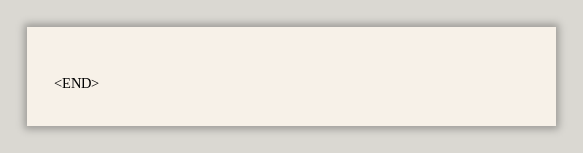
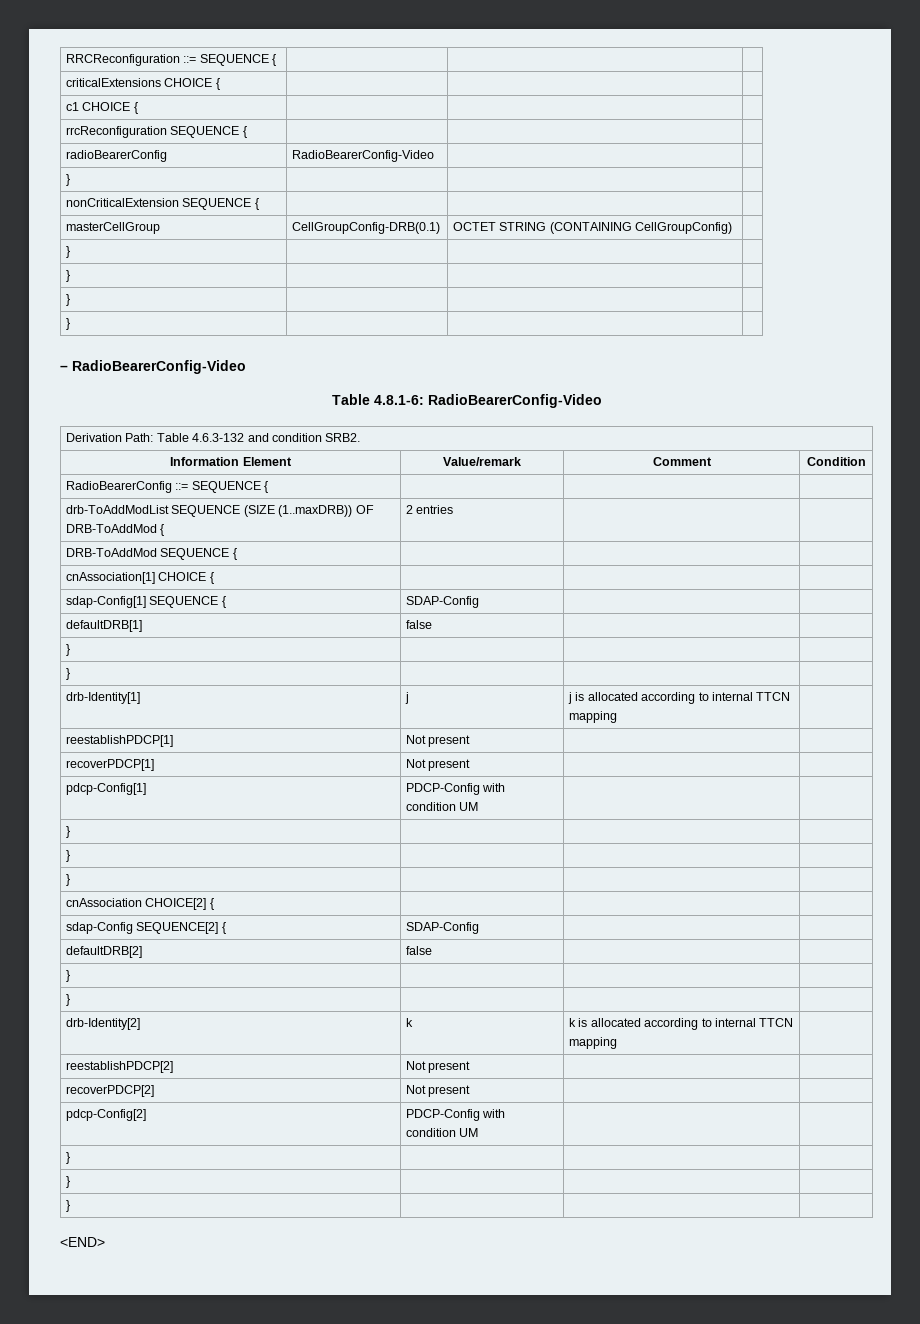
(54, 83) none -> [66,54,277,66] [66,78,220,90] [66,102,138,114] [66,126,247,138] [66,150,168,162] [292,150,435,162] [66,174,71,186] [66,198,259,210] [66,222,161,234] [292,222,441,234] [453,222,733,234] [66,246,71,258] [66,270,71,282] [66,294,71,306] [66,318,71,330] [60,360,246,374] [331,394,602,408] [66,433,361,442] [170,457,292,466] [443,457,521,466] [652,457,712,466] [806,457,866,466] [66,481,269,493] [66,505,374,517] [66,524,165,536] [406,505,454,514] [66,548,237,560] [66,572,214,584] [66,596,226,608] [406,596,480,608] [66,620,143,632] [406,620,433,629] [66,644,71,656] [66,668,71,680] [66,692,141,704] [405,692,410,704] [568,692,791,704] [569,711,618,723] [66,735,174,747] [406,735,471,747] [66,759,155,771] [406,759,471,771] [66,783,147,795] [406,783,506,795] [406,802,479,811] [66,826,71,838] [66,850,71,862] [66,874,71,886] [66,898,214,910] [66,922,226,934] [406,922,480,934] [66,946,143,958] [406,946,433,955] [66,970,71,982] [66,994,71,1006] [66,1018,141,1030] [406,1018,414,1027] [569,1018,794,1030] [569,1037,618,1049] [66,1061,174,1073] [406,1061,471,1073] [66,1085,155,1097] [406,1085,471,1097] [66,1109,147,1121] [406,1109,506,1121] [406,1128,479,1137] [66,1152,71,1164] [66,1176,71,1188] [66,1200,71,1212] RRCReconfiguration ::= SEQUENCE { | | | // criticalExtensions CHOICE { | | | // c1 CHOICE { | | | // rrcReconfiguration SEQUENCE { | | | // radioBearerConfig | RadioBearerConfig-Video | | // } | | | // nonCriticalExtension SEQUENCE { | | | // masterCellGroup | CellGroupConfig-DRB(0.1) | OCTET STRING (CONTAINING CellGroupConfig) | // } | | | // } | | | // } | | | // } | | | // – RadioBearerConfig-Video // Table 4.8.1-6: RadioBearerConfig-Video // Derivation Path: Table 4.6.3-132 and condition SRB2. // Information Element | Value/remark | Comment | Condition // RadioBearerConfig ::= SEQUENCE { | | | // drb-ToAddModList SEQUENCE (SIZE (1..maxDRB)) OF DRB-ToAddMod { | 2 entries | | // DRB-ToAddMod SEQUENCE { | | | // cnAssociation[1] CHOICE { | | | // sdap-Config[1] SEQUENCE { | SDAP-Config | | // defaultDRB[1] | false | | // } | | | // } | | | // drb-Identity[1] | j | j is allocated according to internal TTCN mapping | // reestablishPDCP[1] | Not present | | // recoverPDCP[1] | Not present | | // pdcp-Config[1] | PDCP-Config with condition UM | | // } | | | // } | | | // } | | | // cnAssociation CHOICE[2] { | | | // sdap-Config SEQUENCE[2] { | SDAP-Config | | // defaultDRB[2] | false | | // } | | | // } | | | // drb-Identity[2] | k | k is allocated according to internal TTCN mapping | // reestablishPDCP[2] | Not present | | // recoverPDCP[2] | Not present | | // pdcp-Config[2] | PDCP-Config with condition UM | | // } | | | // } | | | // } | | | //

